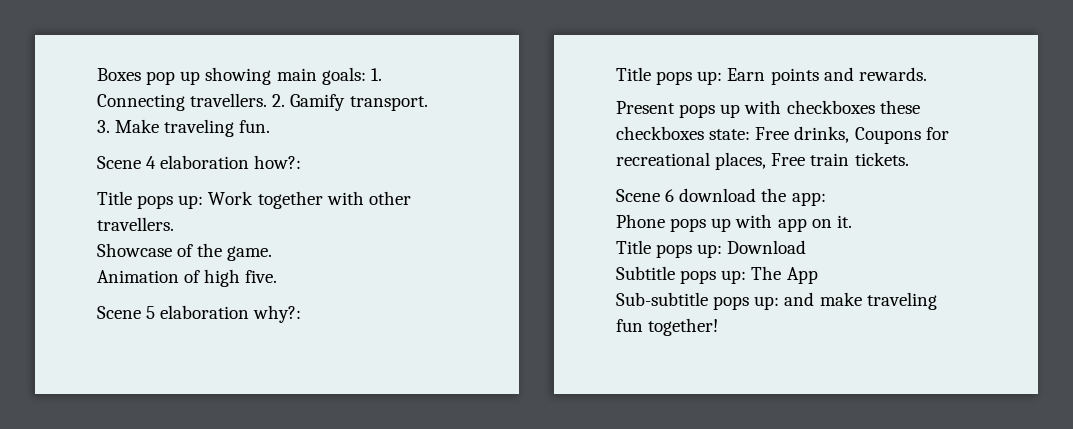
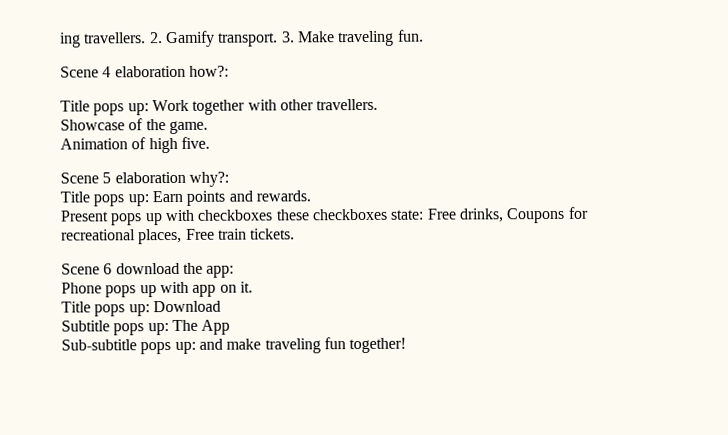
[97,67,382,85] [97,94,185,111] Boxes pop up showing main goals: 1. Connecting -> [60,32,81,48] ing

